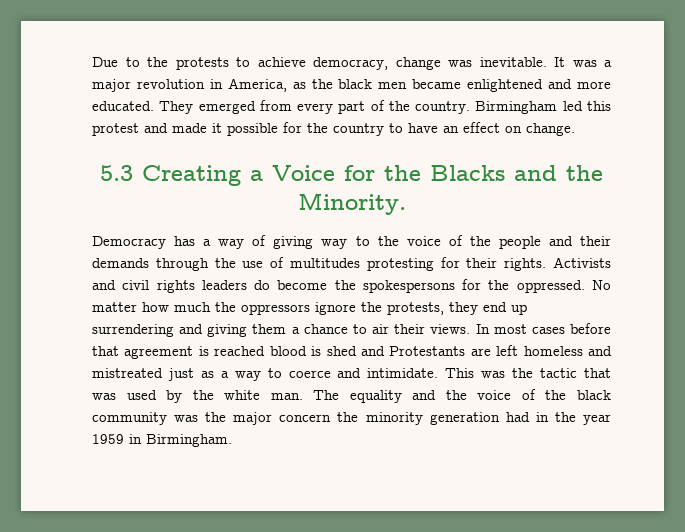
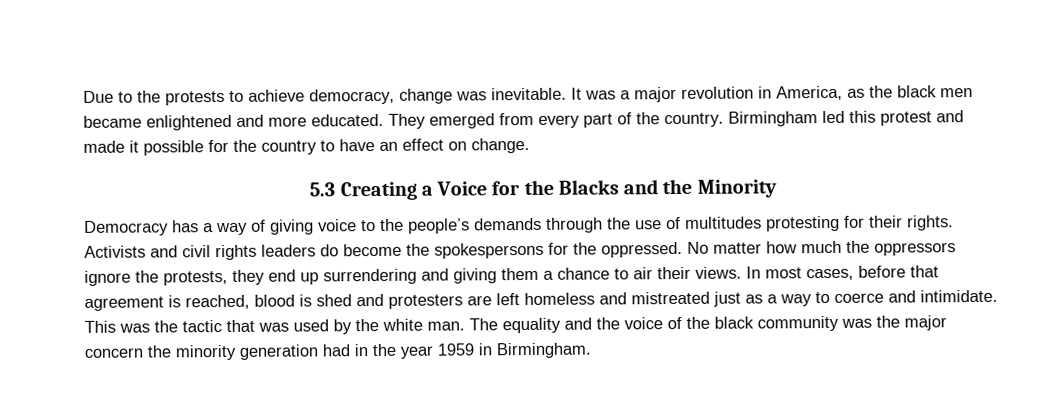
[297,193,406,215] Minority. -> [696,179,777,198] Minority
[321,235,611,249] way to the voice of the people and their -> [318,218,470,234] voice to the people’s
[531,327,565,334] cases -> [806,268,854,281] cases,
[214,346,266,356] reached -> [185,294,250,310] reached,
[389,346,466,356] Protestants -> [388,294,463,309] protesters

